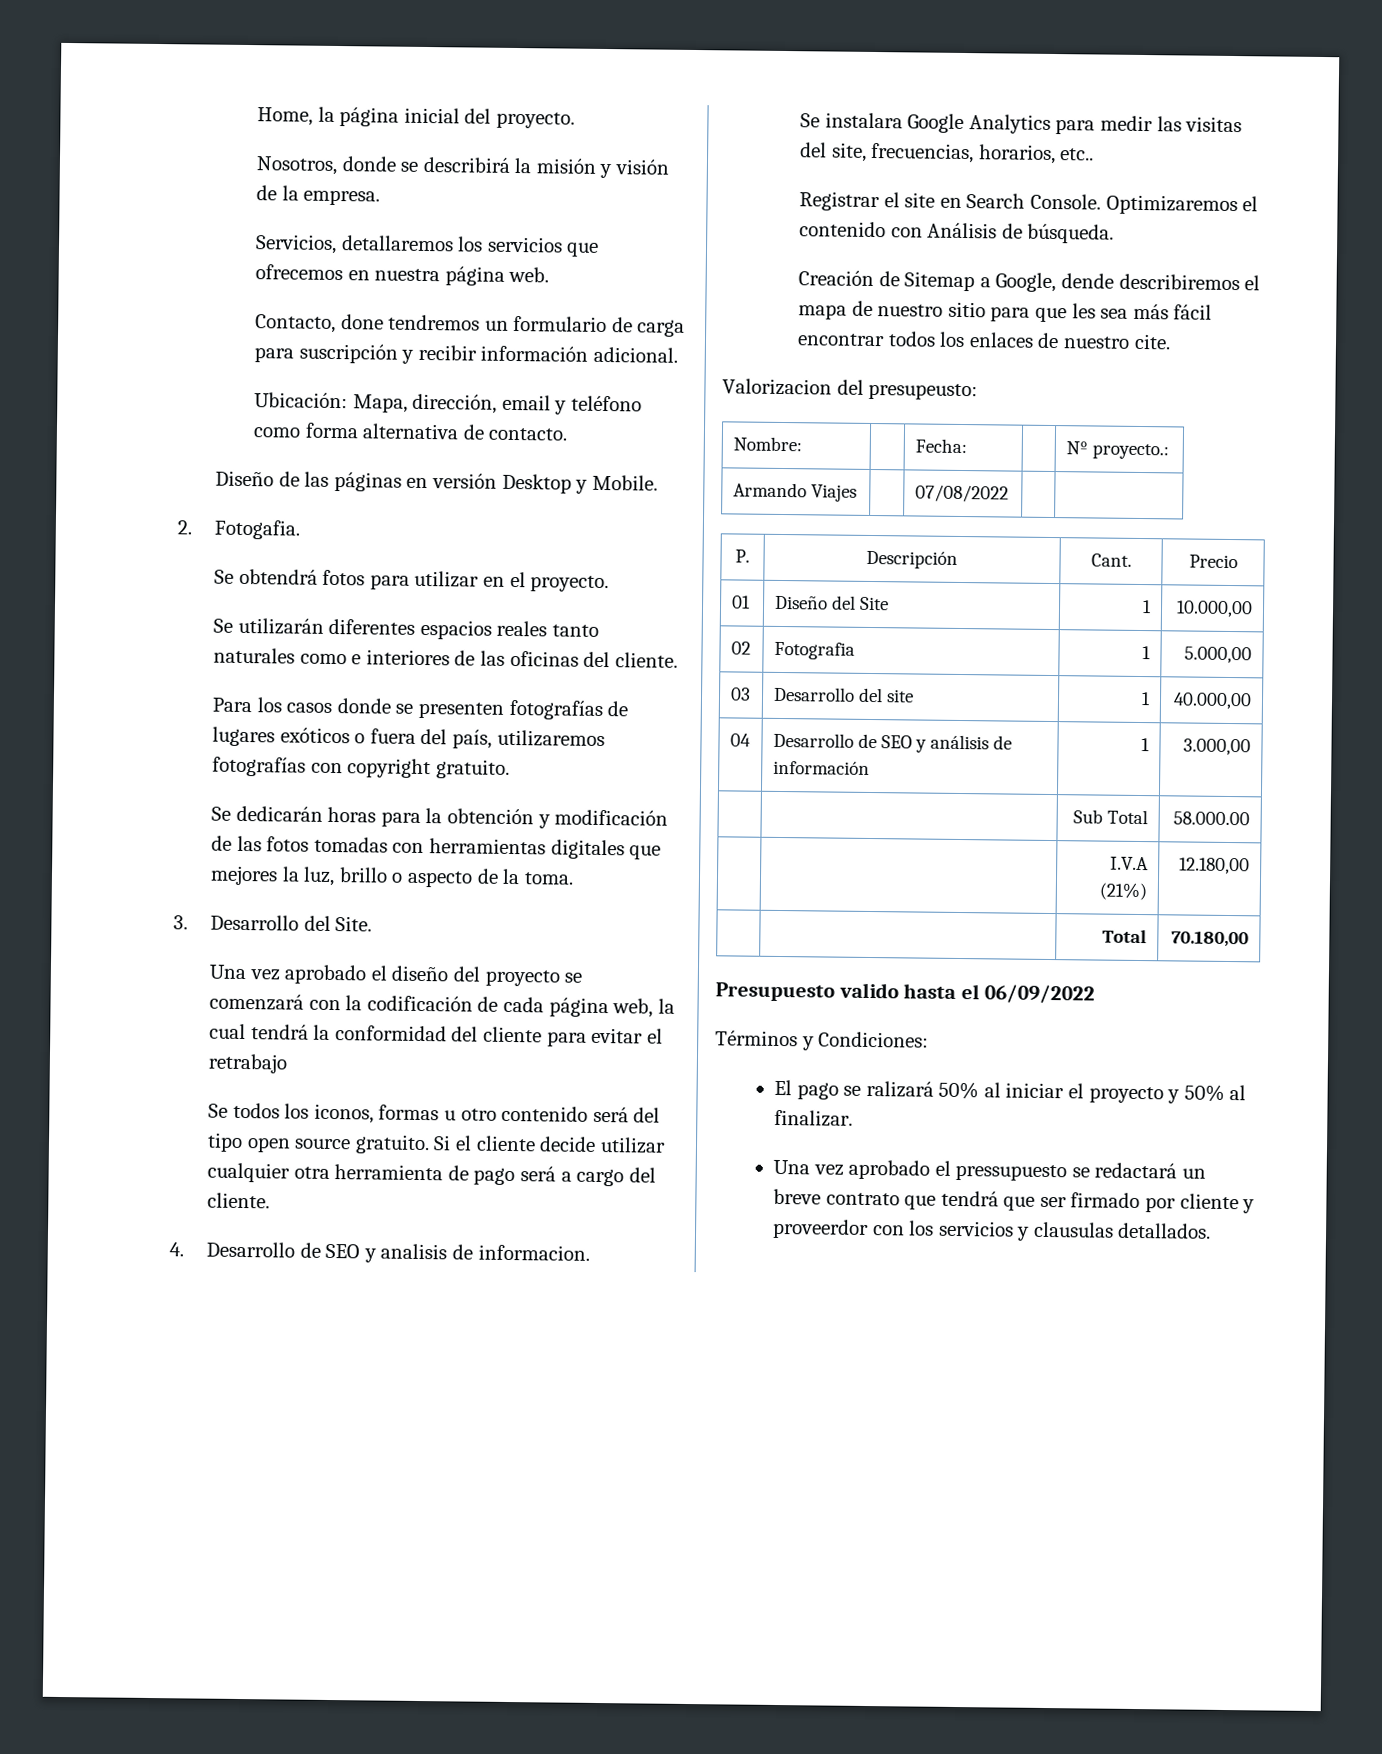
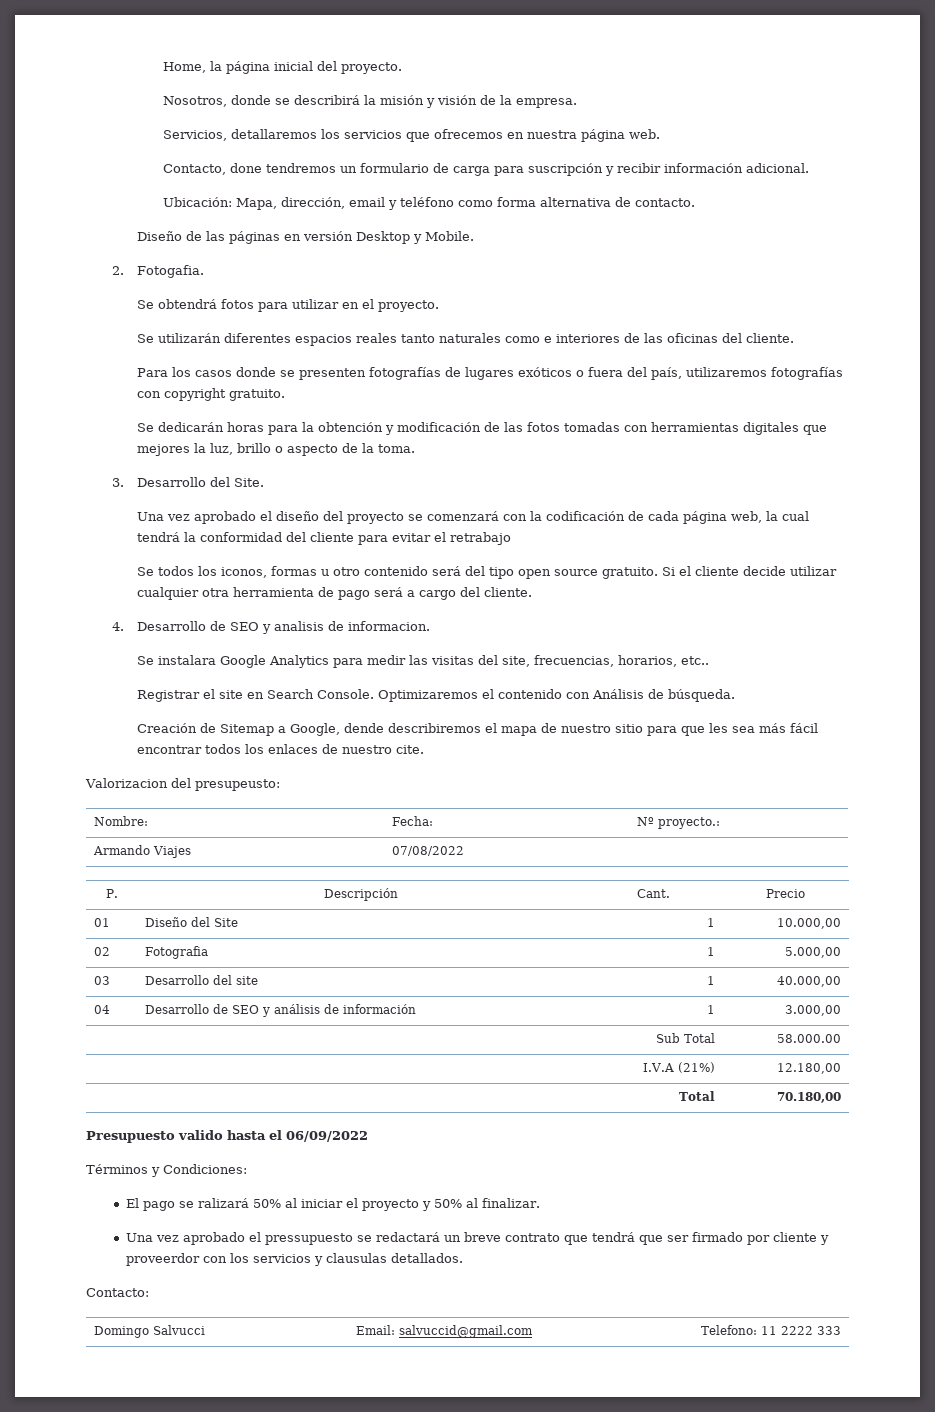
(1212, 1230) none -> [86,1288,149,1297] [94,1325,206,1338] [356,1325,533,1338] [700,1325,841,1335] // Contacto: // Domingo Salvucci | Email: salvuccid@gmail.com | Telefono: 11 2222 333

